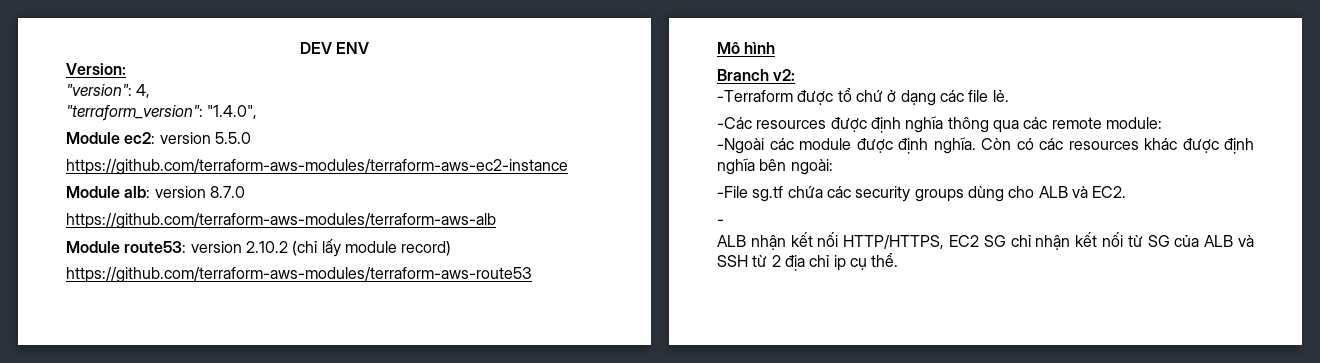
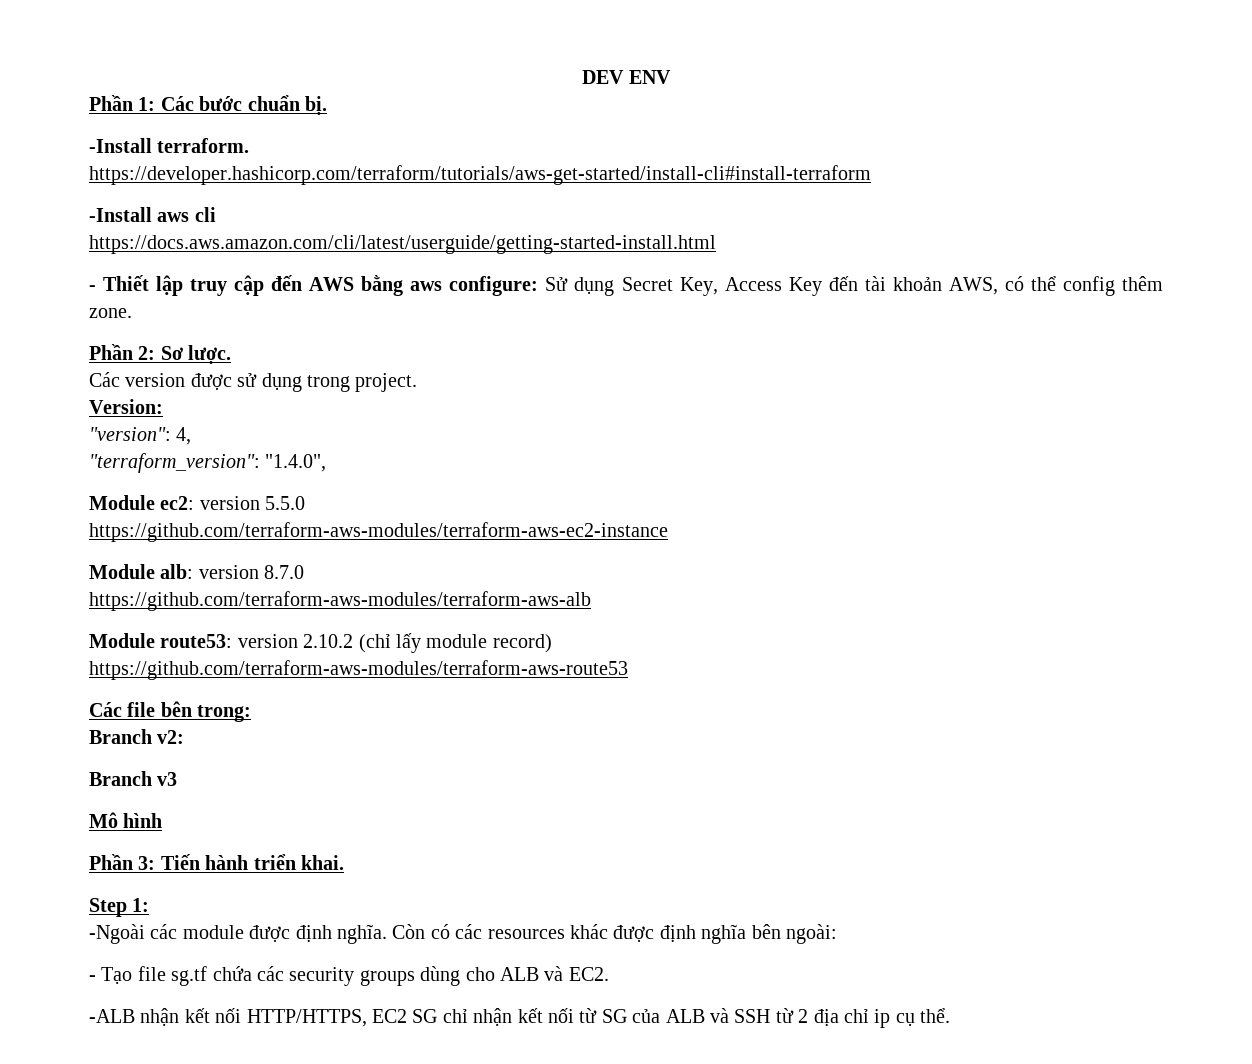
(370, 48) none -> [89,95,327,115] [89,138,250,153] [89,165,871,185] [89,207,216,222] [89,235,716,254] [89,275,1164,296] [89,308,132,318] [89,344,232,364] [89,372,418,392] // Phần 1: Các bước chuẩn bị. // -Install terraform. // https://developer.hashicorp.com/terraform/tutorials/aws-get-started/install-cli#install-terraform // -Install aws cli // https://docs.aws.amazon.com/cli/latest/userguide/getting-started-install.html // - Thiết lập truy cập đến AWS bằng aws configure: Sử dụng Secret Key, Access Key đến tài khoản AWS, có thể config thêm zone. // Phần 2: Sơ lược. // Các version được sử dụng trong project.
[717,42,776,54] [717,69,796,81] [717,88,1009,106] [717,116,1162,133] Mô hình // Branch v2: // -Terraform được tổ chứ ở dạng các file lẻ. // -Các resources được định nghĩa thông qua các remote module: -> [89,701,252,722] [89,729,185,744] [89,771,178,786] [89,812,163,828] [89,854,344,870] [89,898,150,917] Các file bên trong: // Branch v2: // Branch v3 // Mô hình // Phần 3: Tiến hành triển khai. // Step 1:
[717,186,748,198] -File -> [89,966,166,984] - Tạo file
[717,219,724,225] [717,235,746,247] - // ALB -> [89,1009,135,1023] -ALB

